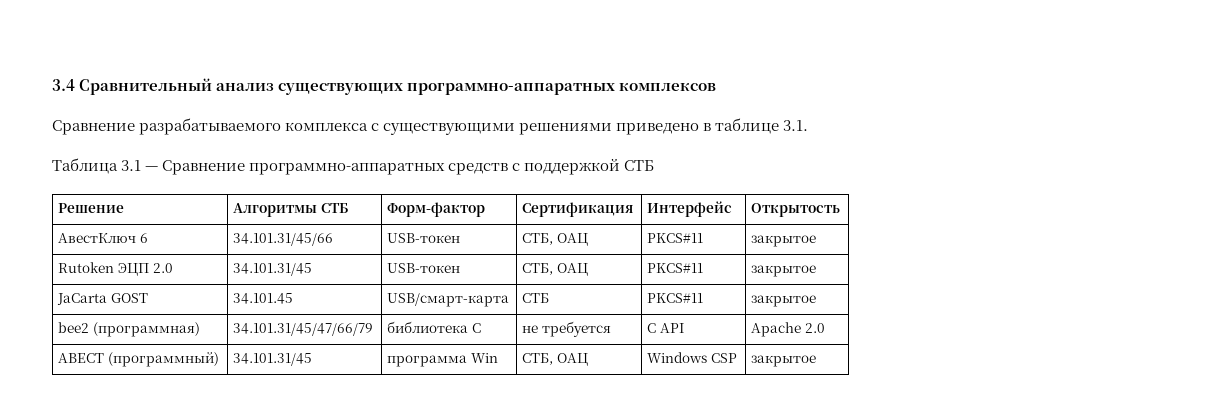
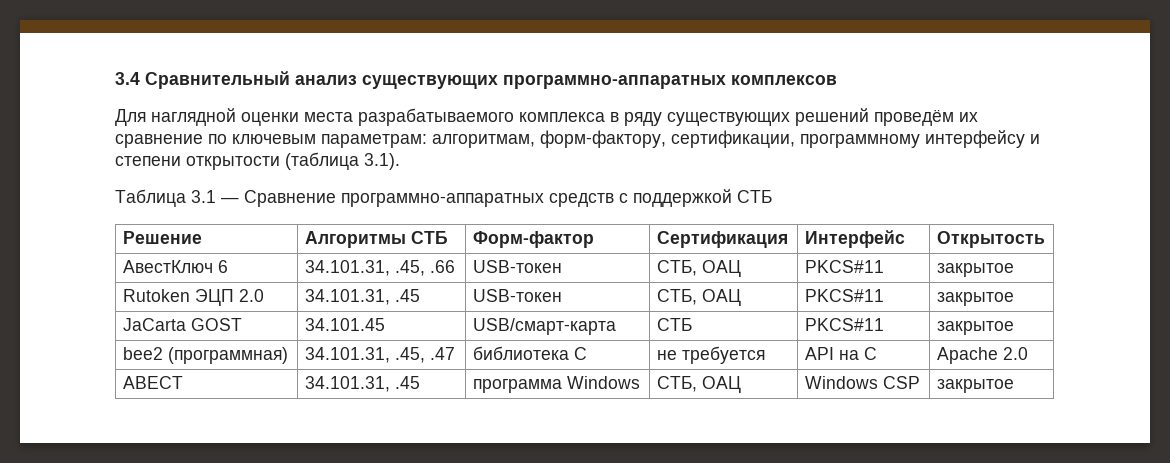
[52,118,809,135] Сравнение разрабатываемого комплекса с существующими решениями приведено в таблице 3.1. -> [115,108,978,126] [115,130,1040,148] [115,152,400,170] Для наглядной оценки места разрабатываемого комплекса в ряду существующих решений проведём их сравнение по ключевым параметрам: алгоритмам, форм-фактору, сертификации, программному интерфейсу и степени открытости (таблица 3.1).
[233,233,334,246] 34.101.31/45/66 -> [304,260,455,276] 34.101.31, .45, .66
[233,263,313,276] 34.101.31/45 -> [304,289,420,305] 34.101.31, .45
[233,323,374,336] 34.101.31/45/47/66/79 -> [304,347,455,363] 34.101.31, .45, .47
[647,323,684,333] C API -> [804,347,877,360] API на C
[107,352,219,367] [233,353,313,366] (программный) | 34.101.31/45 -> [304,376,420,392] | 34.101.31, .45
[470,353,498,363] Win -> [566,376,640,389] Windows

